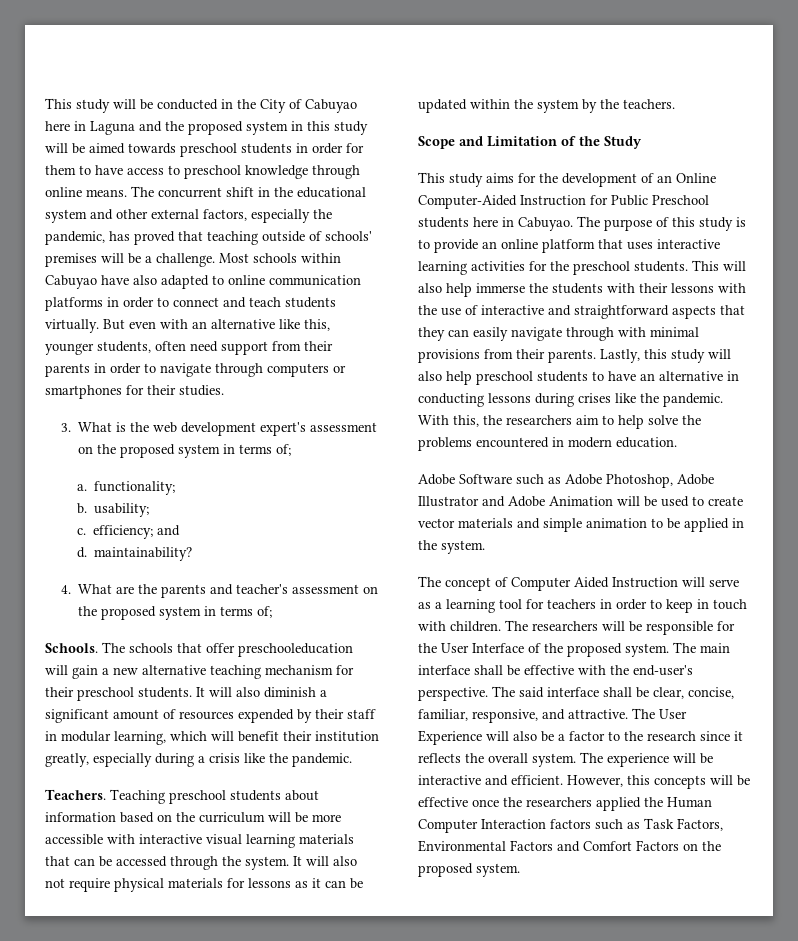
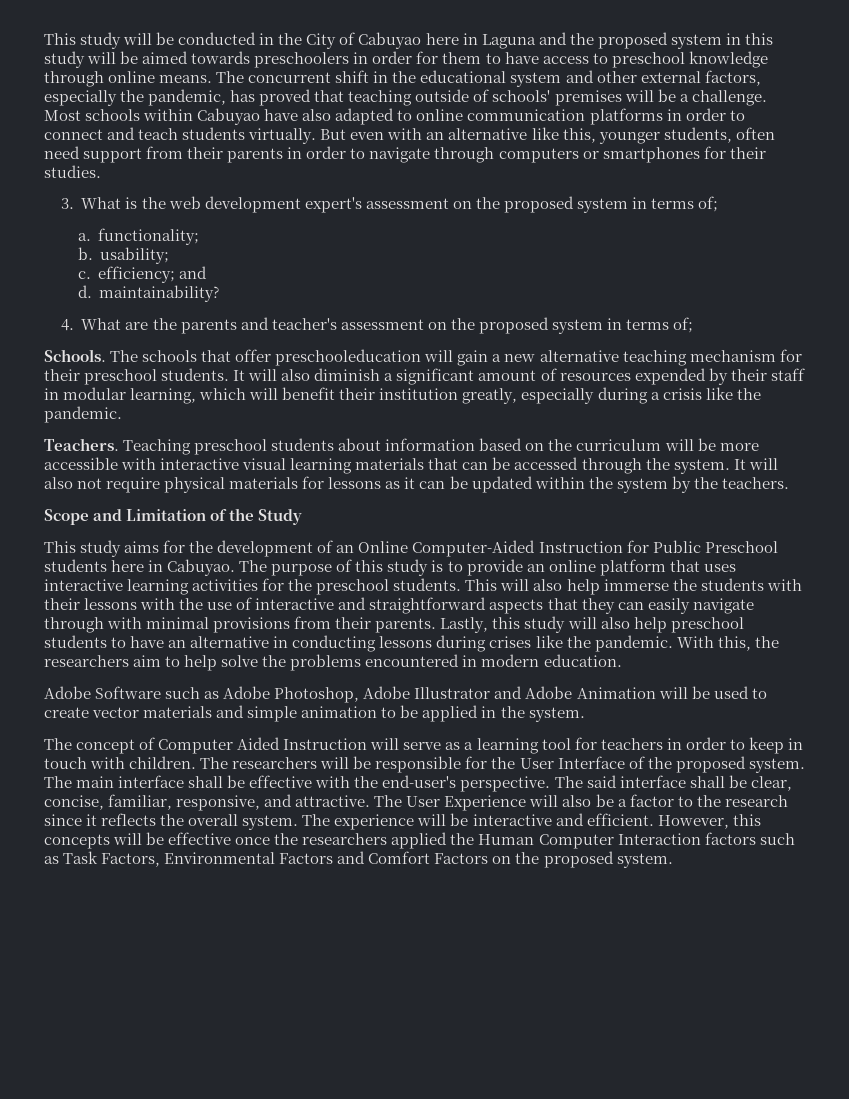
[180,143,292,157] preschool students -> [254,52,350,68] preschoolers

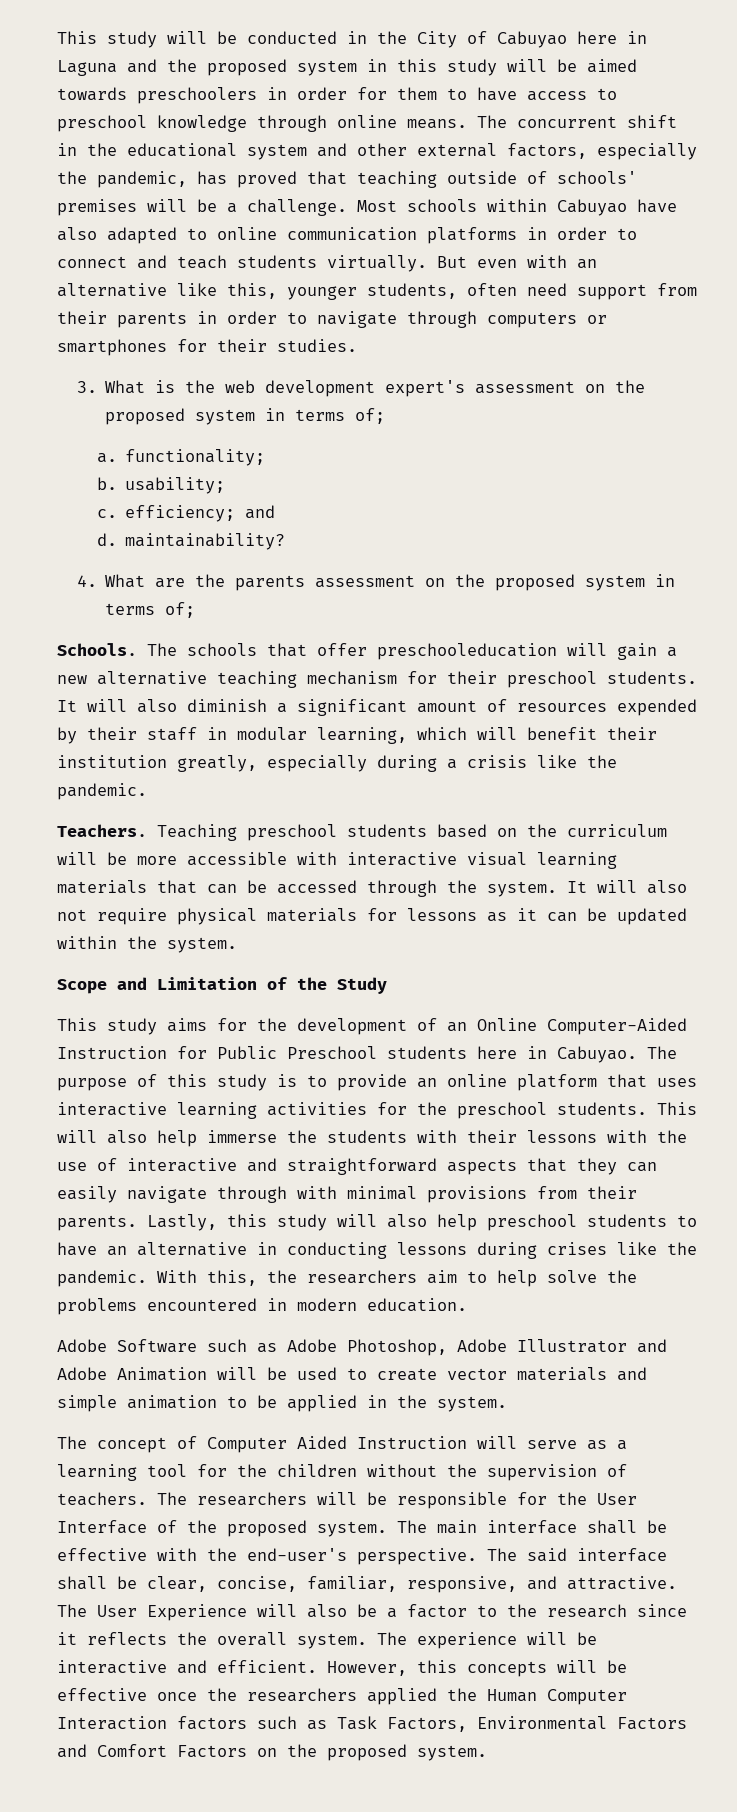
[240,317,337,330] and teacher's -> (306, 583) none
[338,438,476,451] about information -> (427, 830) none
[616,476,789,493] system by the teachers. -> [167,937,237,953] system.
[600,737,803,754] [44,756,197,769] teachers in order to keep in touch with children. -> [237,1464,627,1481] [57,1492,147,1506] the children without the supervision of teachers.

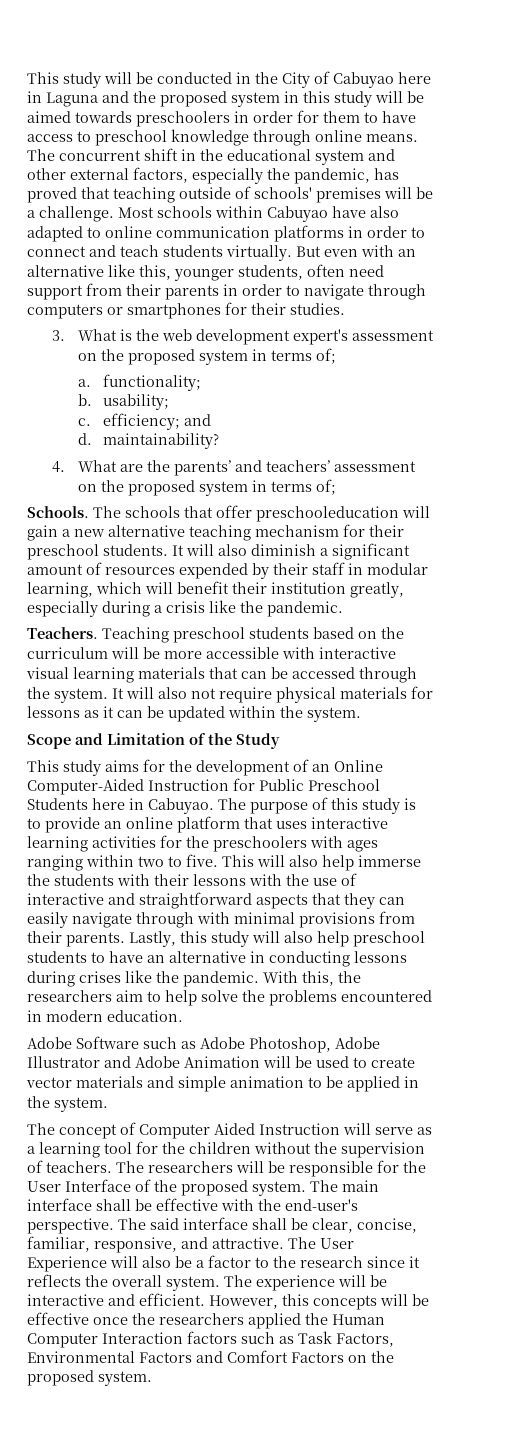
[235,575,306,591] parents -> [173,460,330,476] parents’ and teachers’
[387,1046,467,1059] students -> [27,798,88,810] Students
[457,1102,647,1119] preschool students. -> [213,836,378,852] [27,854,218,871] preschoolers with ages ranging within two to five.

